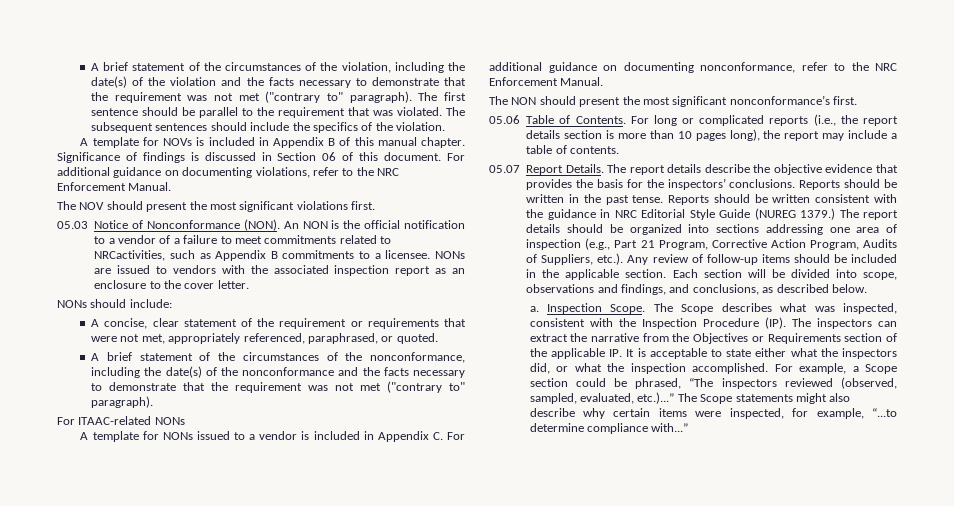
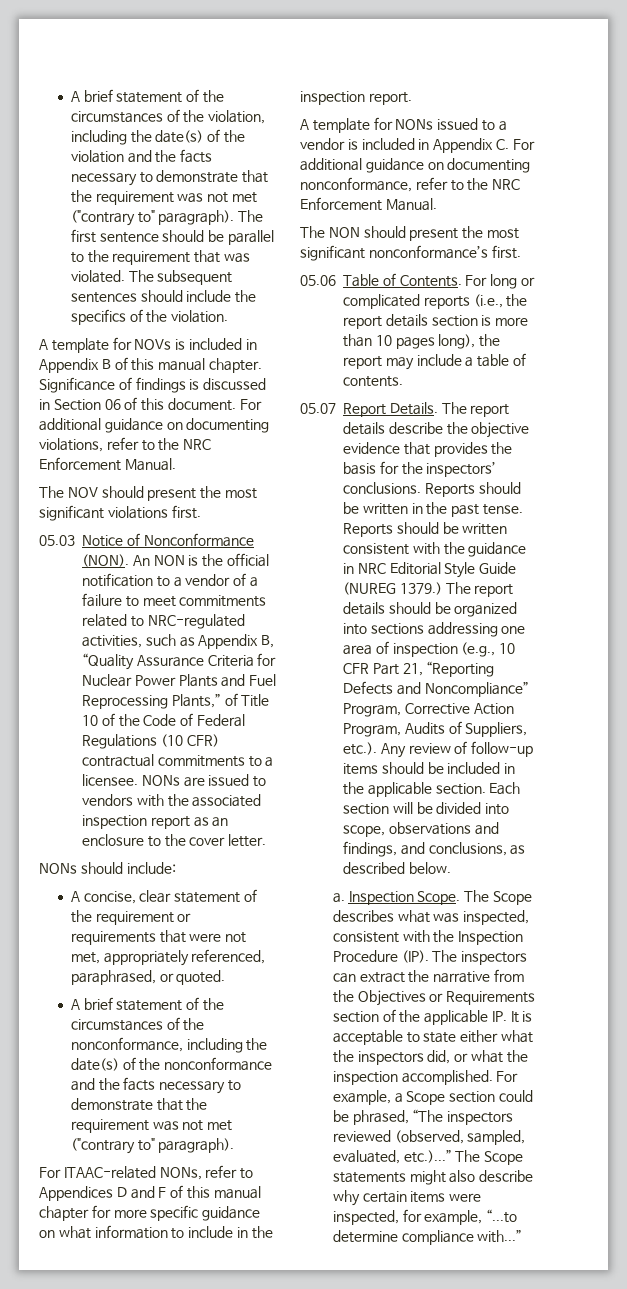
[94,250,166,261] NRCactivities, -> [147,614,245,629] [82,635,142,648] NRC-regulated activities,
[270,251,278,259] B -> [261,635,275,648] [82,653,277,670] [82,674,277,687] [82,693,270,709] [82,713,245,727] [82,734,219,749] [82,754,154,767] B, “Quality Assurance Criteria for Nuclear Power Plants and Fuel Reprocessing Plants,” of Title 10 of the Code of Federal Regulations (10 CFR) contractual
[154,417,185,425] NONs -> [159,1165,254,1180] [39,1185,261,1201] [39,1205,261,1221] [39,1225,273,1239] [300,91,412,105] NONs, refer to Appendices D and F of this manual chapter for more specific guidance on what information to include in the inspection report.
[614,240,655,248] Part 21 -> [499,643,516,654] [343,661,495,677] [343,681,529,697] 10 CFR Part 21, “Reporting Defects and Noncompliance”

